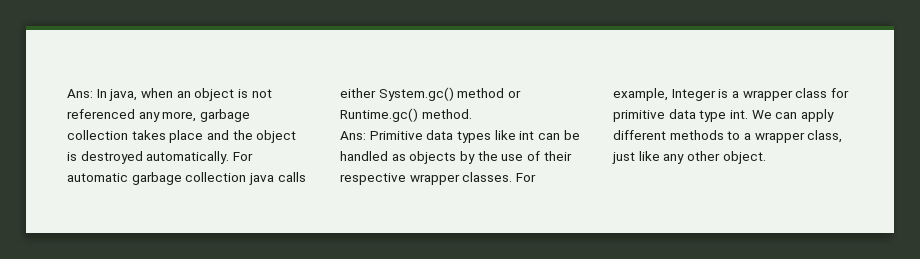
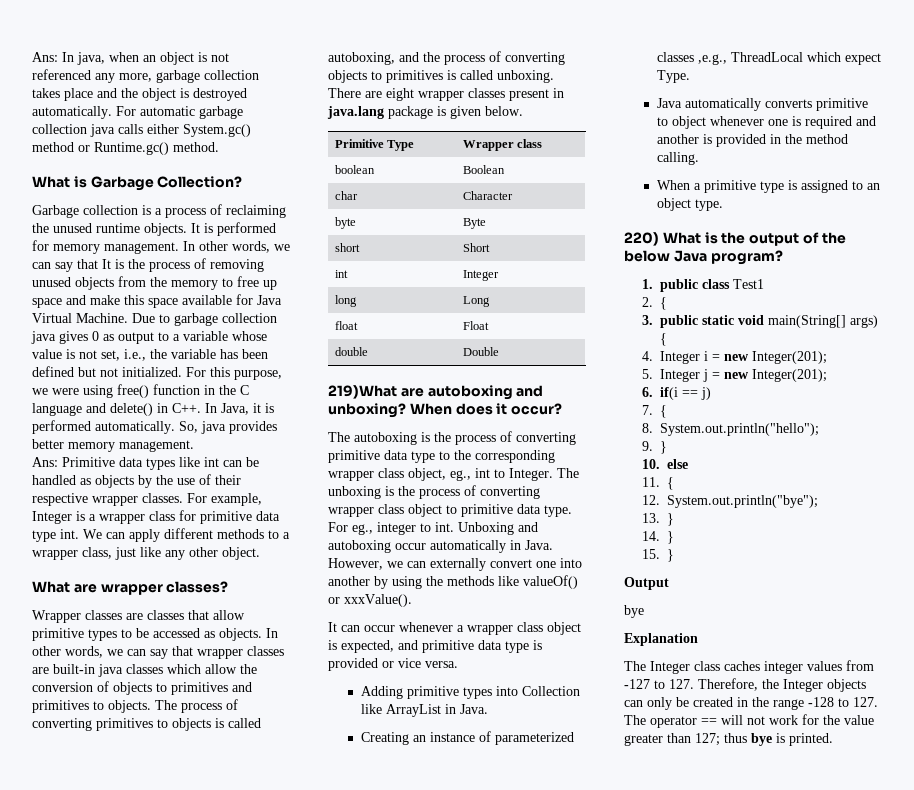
(472, 114) none -> [32,176,243,191] [32,204,286,218] [32,222,276,236] [32,240,290,254] [32,258,264,272] [32,276,277,290] [32,294,282,308] [32,313,277,326] [31,331,267,344] [32,349,268,361] [32,366,282,380] [32,384,249,398] [32,403,274,416] [32,420,277,434] [32,439,194,452] // What is Garbage Collection? // Garbage collection is a process of reclaiming the unused runtime objects. It is performed for memory management. In other words, we can say that It is the process of removing unused objects from the memory to free up space and make this space available for Java Virtual Machine. Due to garbage collection java gives 0 as output to a variable whose value is not set, i.e., the variable has been defined but not initialized. For this purpose, we were using free() function in the C language and delete() in C++. In Java, it is performed automatically. So, java provides better memory management.
(766, 157) none -> [32,581,229,595] [32,610,245,623] [32,628,278,641] [32,646,284,659] [32,664,257,677] [32,681,252,695] [32,699,238,713] [32,718,261,731] [328,51,565,65] [328,70,554,83] [328,88,564,101] [327,106,523,119] [335,139,415,151] [463,139,543,151] [335,165,376,174] [463,165,506,174] [335,191,359,200] [463,191,514,200] [335,217,357,229] [463,218,487,229] [335,243,361,252] [463,243,491,252] [335,270,349,278] [463,270,500,281] [335,295,358,307] [463,296,491,307] [335,321,359,330] [463,321,490,330] [335,347,369,356] [463,347,500,356] [328,385,544,400] [328,403,563,418] [328,431,576,445] [328,450,555,463] [328,468,579,481] [328,485,540,499] [328,504,572,517] [328,522,538,535] [328,540,553,553] [328,558,582,571] [328,575,578,589] [328,594,412,607] [328,622,581,635] [328,640,542,653] [328,658,458,671] [360,686,580,699] [360,704,488,717] [360,731,574,745] [656,52,881,65] [656,70,690,83] [656,98,868,111] [656,116,876,129] [656,134,848,147] [656,152,699,165] [656,180,880,193] [656,198,723,211] [624,232,846,246] [624,250,783,265] [641,279,764,292] [641,297,667,310] [641,315,878,328] [659,333,667,346] [641,351,827,364] [641,369,827,382] [641,387,711,400] [641,405,667,418] [641,423,819,436] [641,441,667,454] [641,459,688,469] [641,477,674,490] [641,495,818,508] [641,513,674,526] [641,531,674,544] [641,549,674,562] [624,577,669,590] [624,605,644,618] [624,633,698,646] [624,660,874,674] [624,678,866,692] [624,697,878,710] [624,714,874,728] [624,733,833,746] // What are wrapper classes? // Wrapper classes are classes that allow primitive types to be accessed as objects. In other words, we can say that wrapper classes are built-in java classes which allow the conversion of objects to primitives and primitives to objects. The process of converting primitives to objects is called autoboxing, and the process of converting objects to primitives is called unboxing. There are eight wrapper classes present in java.lang package is given below. // Primitive Type | Wrapper class // boolean | Boolean // char | Character // byte | Byte // short | Short // int | Integer // long | Long // float | Float // double | Double // 219)What are autoboxing and unboxing? When does it occur? // The autoboxing is the process of converting primitive data type to the corresponding wrapper class object, eg., int to Integer. The unboxing is the process of converting wrapper class object to primitive data type. For eg., integer to int. Unboxing and autoboxing occur automatically in Java. However, we can externally convert one into another by using the methods like valueOf() or xxxValue(). // It can occur whenever a wrapper class object is expected, and primitive data type is provided or vice versa. // Adding primitive types into Collection like ArrayList in Java. // Creating an instance of parameterized classes ,e.g., ThreadLocal which expect Type. // Java automatically converts primitive to object whenever one is required and another is provided in the method calling. // When a primitive type is assigned to an object type. // 220) What is the output of the below Java program? // 1. public class Test1 // 2. { // 3. public static void main(String[] args) { // 4. Integer i = new Integer(201); // 5. Integer j = new Integer(201); // 6. if(i == j) // 7. { // 8. System.out.println("hello"); // 9. } // 10. else // 11. { // 12. System.out.println("bye"); // 13. } // 14. } // 15. } // Output // bye // Explanation // The Integer class caches integer values from -127 to 127. Therefore, the Integer objects can only be created in the range -128 to 127. The operator == will not work for the value greater than 127; thus bye is printed.

